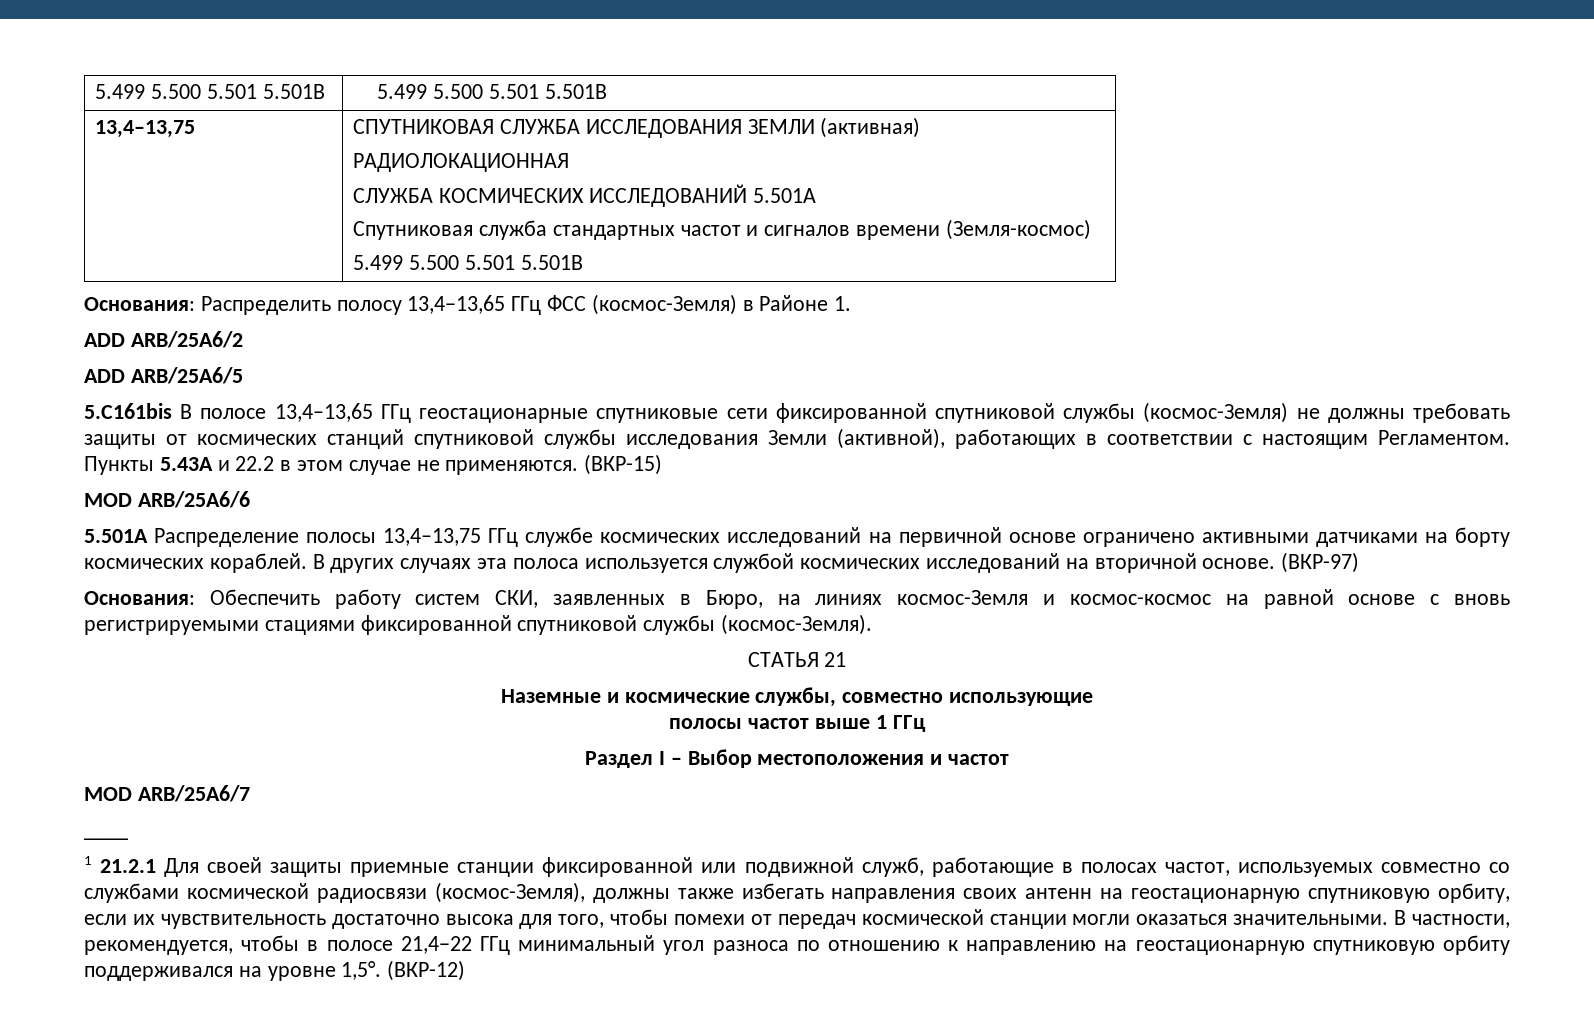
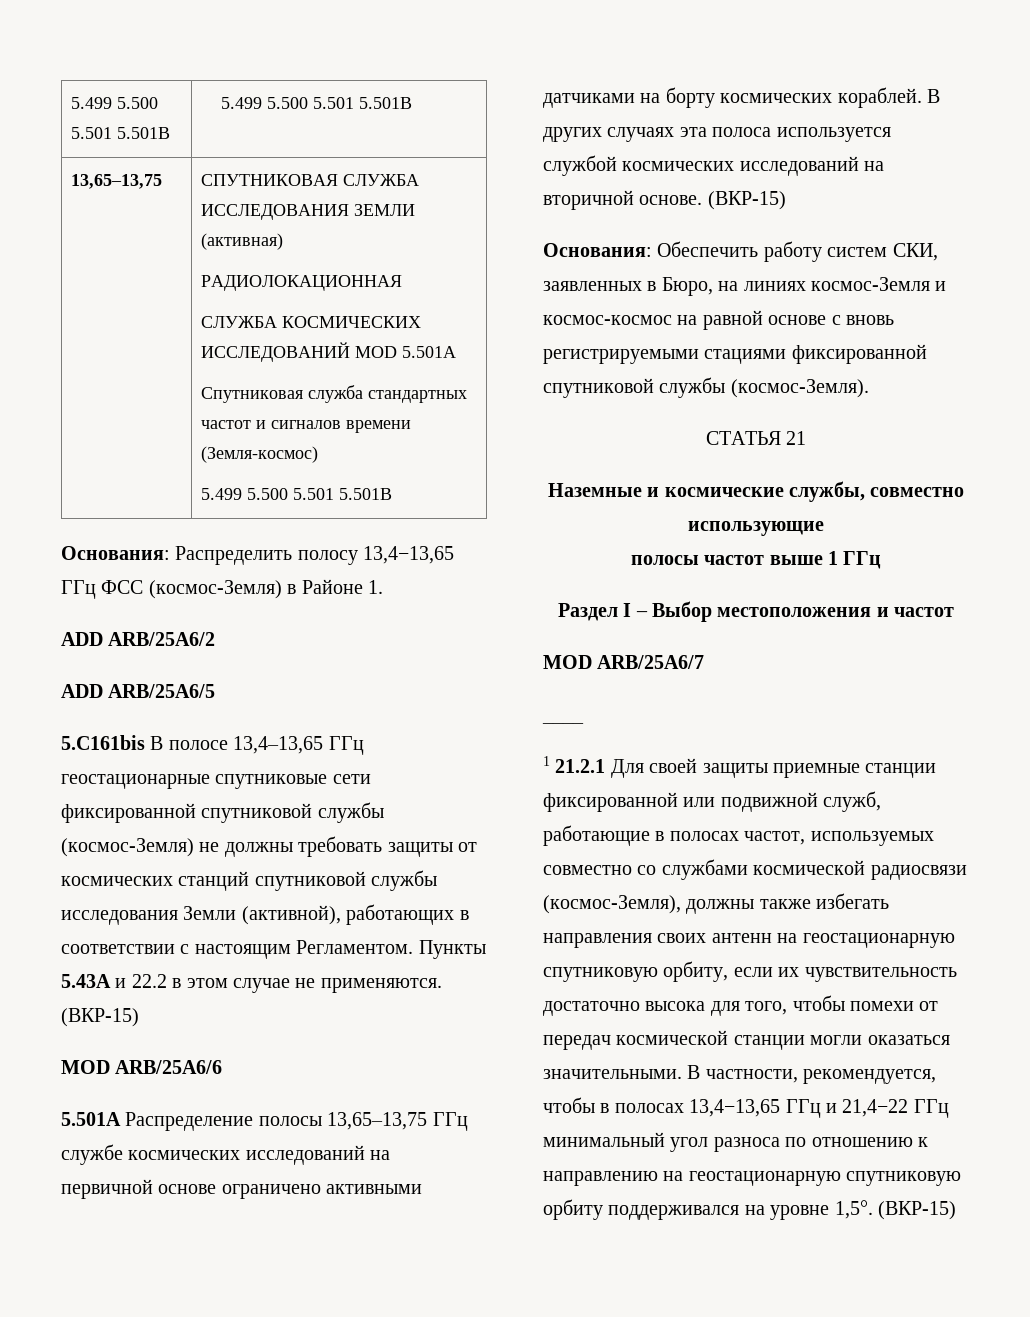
[95,120,196,138] 13,4–13,75 -> [71,174,163,189] 13,65–13,75
(747, 195) none -> [355,346,398,358] MOD
[383,528,482,546] 13,4–13,75 -> [327,1112,428,1130] 13,65–13,75
[1281,552,1360,573] (ВКР-97) -> [707,191,786,210] (ВКР-15)
[326,940,393,951] полосе -> [614,1099,837,1118] полосах 13,4−13,65 ГГц и
[387,960,466,981] (ВКР-12) -> [878,1201,956,1220] (ВКР-15)

